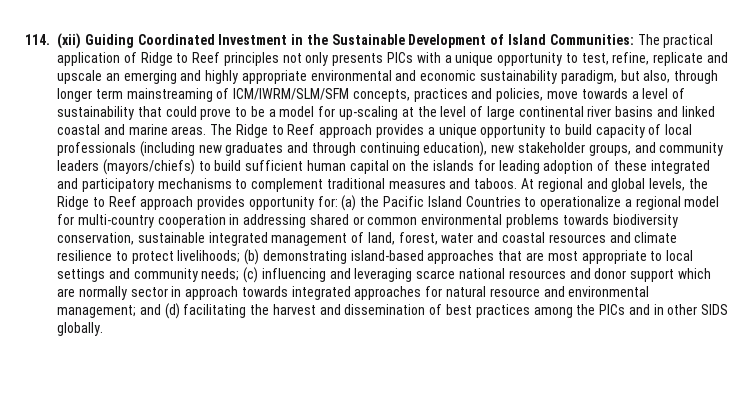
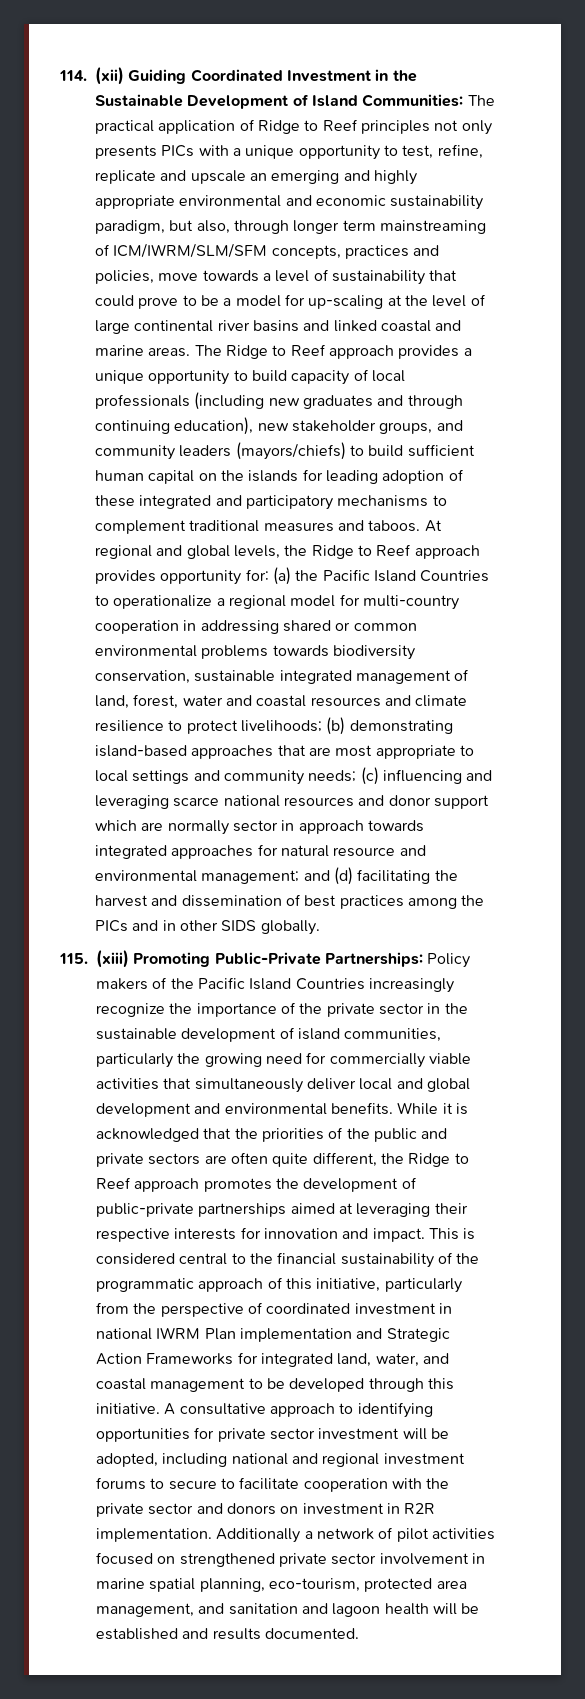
(103, 329) none -> [59,950,471,968] [96,977,454,993] [96,1002,468,1017] [96,1027,442,1042] [96,1052,471,1068] [96,1078,470,1093] [96,1102,468,1117] [96,1127,448,1142] [96,1152,469,1167] [96,1177,417,1192] [96,1203,468,1217] [96,1227,476,1242] [96,1252,480,1268] [96,1277,462,1293] [96,1302,452,1317] [96,1327,450,1342] [96,1352,449,1367] [96,1378,454,1392] [96,1402,433,1418] [96,1427,449,1442] [96,1453,465,1467] [96,1477,450,1492] [96,1503,436,1517] [96,1527,495,1543] [96,1552,485,1567] [96,1578,467,1592] [96,1603,480,1617] [96,1628,359,1640] // 115. (xiii) Promoting Public-Private Partnerships: Policy makers of the Pacific Island Countries increasingly recognize the importance of the private sector in the sustainable development of island communities, particularly the growing need for commercially viable activities that simultaneously deliver local and global development and environmental benefits. While it is acknowledged that the priorities of the public and private sectors are often quite different, the Ridge to Reef approach promotes the development of public-private partnerships aimed at leveraging their respective interests for innovation and impact. This is considered central to the financial sustainability of the programmatic approach of this initiative, particularly from the perspective of coordinated investment in national IWRM Plan implementation and Strategic Action Frameworks for integrated land, water, and coastal management to be developed through this initiative. A consultative approach to identifying opportunities for private sector investment will be adopted, including national and regional investment forums to secure to facilitate cooperation with the private sector and donors on investment in R2R implementation. Additionally a network of pilot activities focused on strengthened private sector involvement in marine spatial planning, eco-tourism, protected area management, and sanitation and lagoon health will be established and results documented.

